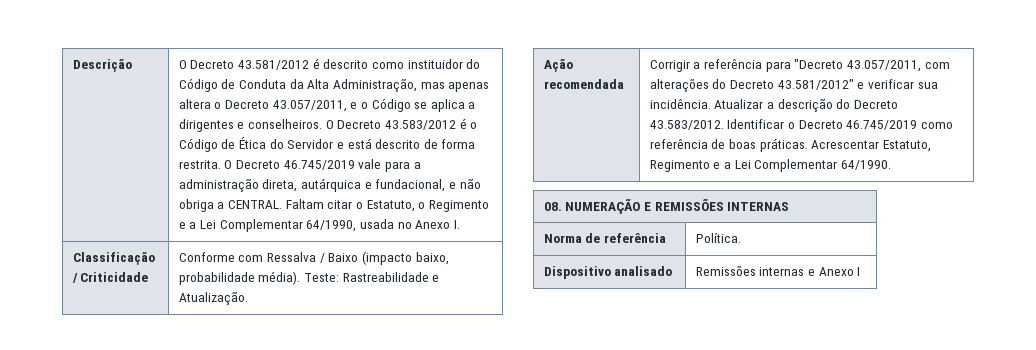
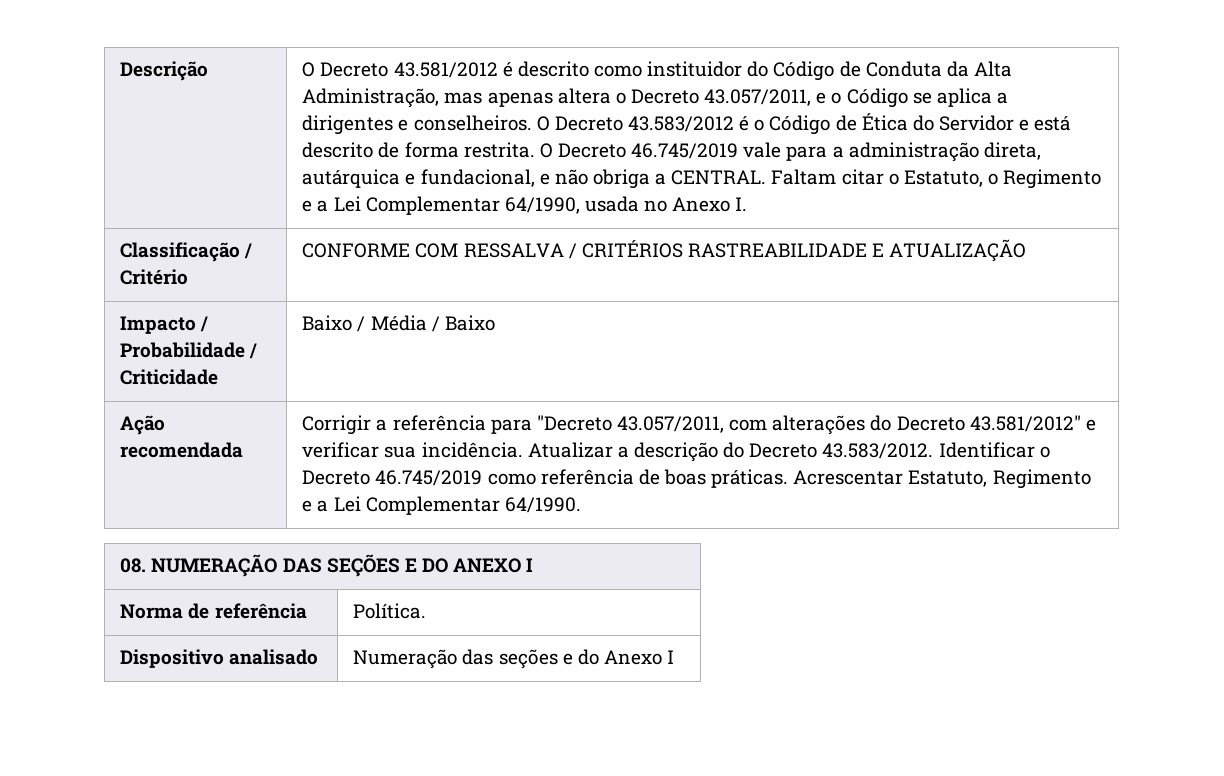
[80,272,149,282] [178,251,449,265] [178,271,440,285] [178,291,248,305] Criticidade | Conforme com Ressalva / Baixo (impacto baixo, probabilidade média). Teste: Rastreabilidade e Atualização. -> [120,269,189,285] [302,239,1027,262] [120,316,209,334] [120,342,258,359] [120,369,219,385] [302,315,495,332] Critério | CONFORME COM RESSALVA / CRITÉRIOS RASTREABILIDADE E ATUALIZAÇÃO // Impacto / Probabilidade / Criticidade | Baixo / Média / Baixo
[643,198,790,211] E REMISSÕES INTERNAS -> [282,554,534,577] DAS SEÇÕES E DO ANEXO I
[695,265,815,276] Remissões internas e -> [353,649,599,669] Numeração das seções e do

